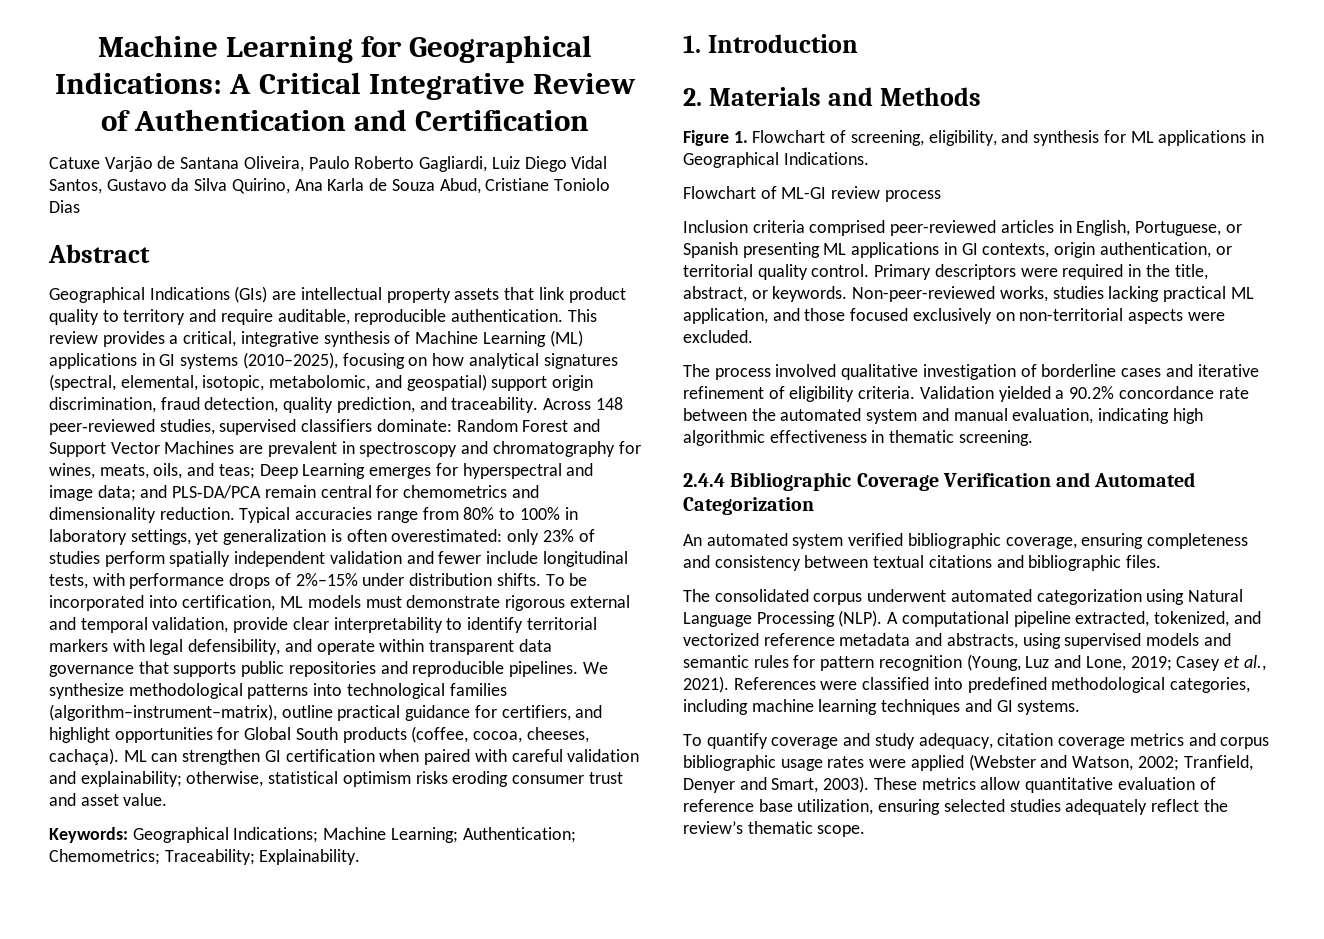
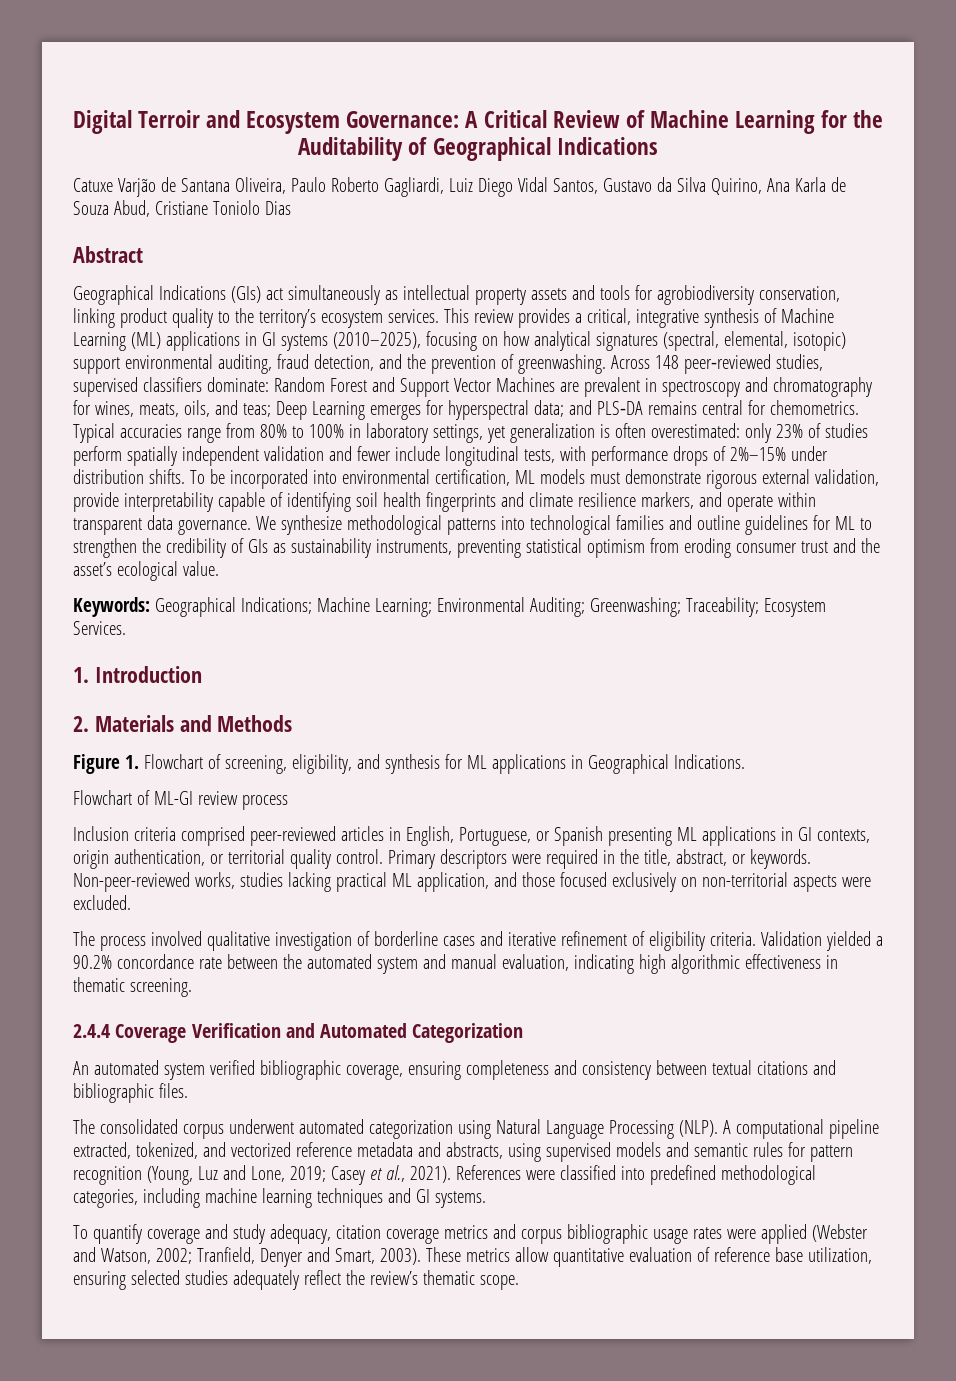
[97,35,593,63] [55,72,636,100] [100,109,590,131] Machine Learning for Geographical Indications: A Critical Integrative Review of Authentication and Certification -> [73,110,883,134] [298,137,658,161] Digital Terroir and Ecosystem Governance: A Critical Review of Machine Learning for the Auditability of Geographical Indications
[272,287,626,303] [49,309,564,325] are intellectual property assets that link product quality to territory and require auditable, reproducible authentication. -> [265,285,840,305] [73,308,439,328] act simultaneously as intellectual property assets and tools for agrobiodiversity conservation, linking product quality to the territory’s ecosystem services.
[202,374,594,391] [49,397,539,413] isotopic, metabolomic, and geospatial) support origin discrimination, fraud detection, quality prediction, and traceability. -> [792,332,846,351] [73,354,606,374] isotopic) support environmental auditing, fraud detection, and the prevention of greenwashing.
[566,463,594,476] [49,485,539,501] [49,507,235,523] and image data; and PLS‑DA/PCA remain central for chemometrics and dimensionality reduction. -> [533,400,859,417] data; and PLS‑DA remains central for chemometrics.
(178, 601) none -> [341,469,430,484] environmental
[49,617,597,633] [49,639,281,655] and temporal validation, provide clear interpretability to identify territorial markers with legal defensibility, -> [814,469,879,486] [73,492,694,512] validation, provide interpretability capable of identifying soil health fingerprints and climate resilience markers,
[49,661,579,677] governance that supports public repositories and reproducible pipelines. -> [177,520,251,535] governance.
[49,704,603,721] [49,726,589,743] [49,748,640,765] [49,771,264,787] (algorithm–instrument–matrix), outline practical guidance for certifiers, and highlight opportunities for Global South products (coffee, cocoa, cheeses, cachaça). ML can strengthen GI certification when paired with careful validation and explainability; otherwise, -> [668,515,872,535] [73,538,521,558] and outline guidelines for ML to strengthen the credibility of GIs as sustainability instruments, preventing
[415,771,448,784] risks -> [649,538,679,553] from
[80,794,119,806] asset -> [860,538,880,553] [73,561,178,581] the asset’s ecological
[462,827,576,843] [49,849,361,865] Authentication; Chemometrics; Traceability; Explainability. -> [436,597,826,617] [73,621,126,635] Environmental Auditing; Greenwashing; Traceability; Ecosystem Services.
[730,472,852,491] Bibliographic -> (110, 1031) none

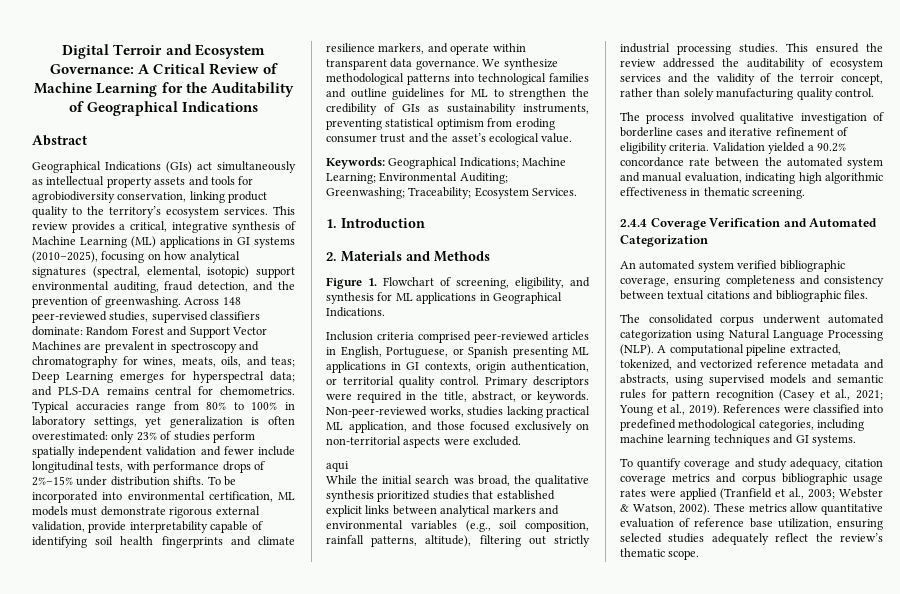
[73,177,846,197] [73,200,291,217] // Catuxe Varjão de Santana Oliveira, Paulo Roberto Gagliardi, Luiz Diego Vidal Santos, Gustavo da Silva Quirino, Ana Karla de Souza Abud, Cristiane Toniolo Dias -> (259, 106) none
[73,790,288,810] // Flowchart of ML-GI review process -> (385, 312) none
(131, 902) none -> [326,461,349,472] [326,475,589,487] [326,490,555,502] [326,505,559,517] [326,520,589,532] [326,535,590,547] [620,43,883,55] [620,58,883,70] [620,73,883,85] [620,88,874,100] // aqui // While the initial search was broad, the qualitative synthesis prioritized studies that established explicit links between analytical markers and environmental variables (e.g., soil composition, rainfall patterns, altitude), filtering out strictly industrial processing studies. This ensured the review addressed the auditability of ecosystem services and the validity of the terroir concept, rather than solely manufacturing quality control.
[146,1165,451,1185] (Young, Luz and Lone, 2019; Casey et al., 2021). -> [779,389,883,401] [619,404,720,416] (Casey et al., 2021; Young et al., 2019).
[811,1224,868,1242] [73,1247,421,1267] (Webster and Watson, 2002; Tranfield, Denyer and Smart, 2003). -> [720,488,883,500] [620,503,711,515] (Tranfield et al., 2003; Webster & Watson, 2002).

